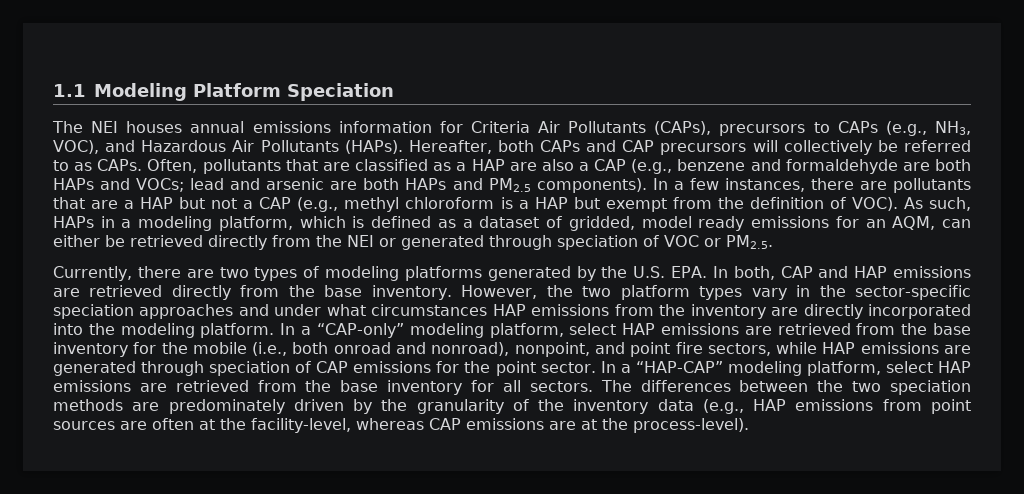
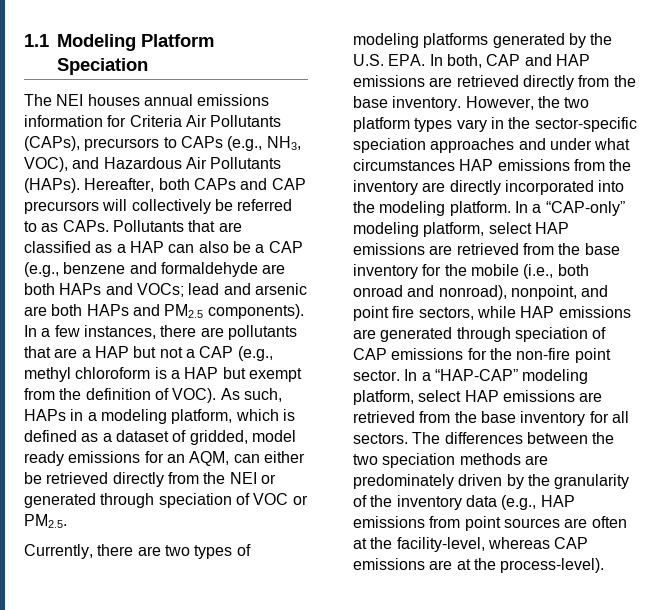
[147,159,281,174] Often, pollutants -> [112,220,184,232] Pollutants
[509,159,574,171] are also -> [168,241,251,253] can also be
(491, 367) none -> [516,348,571,360] non-fire

